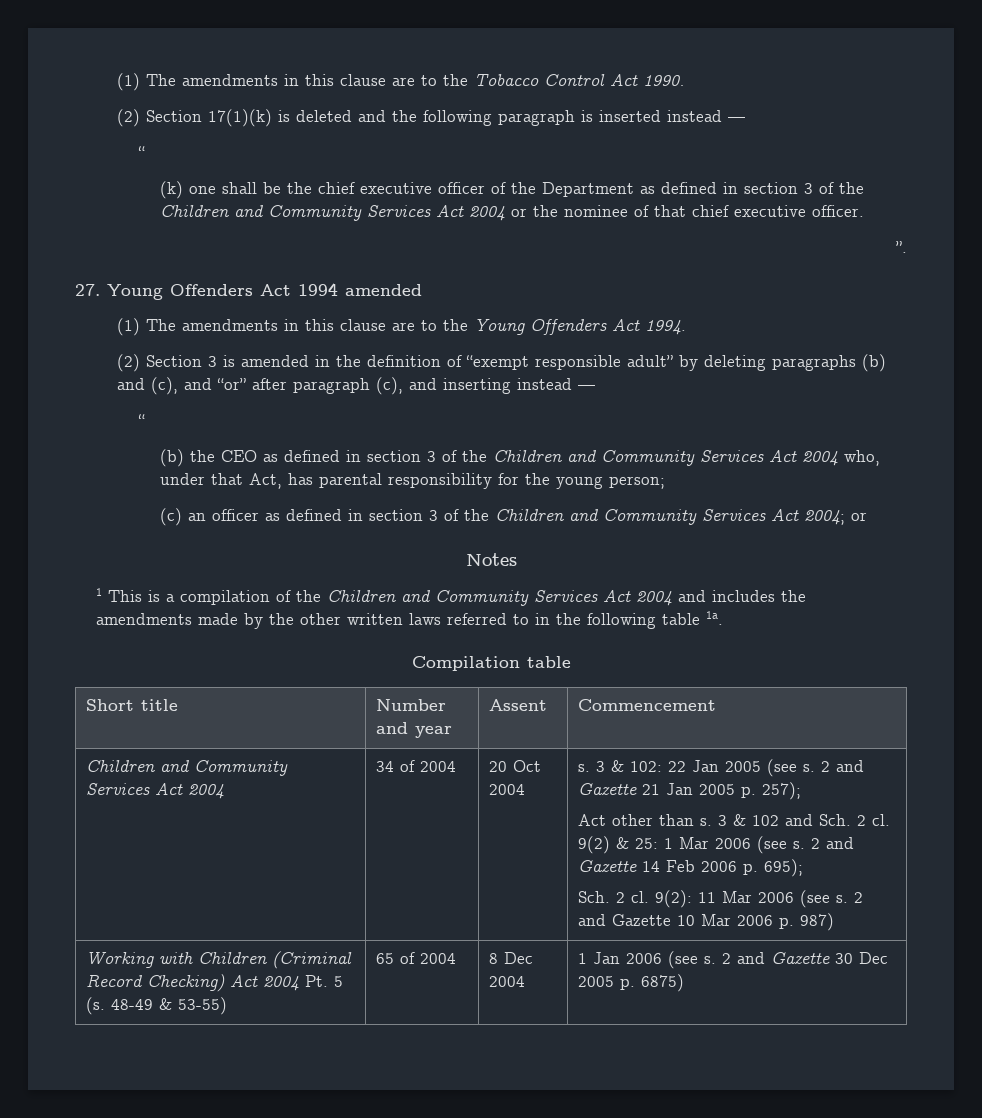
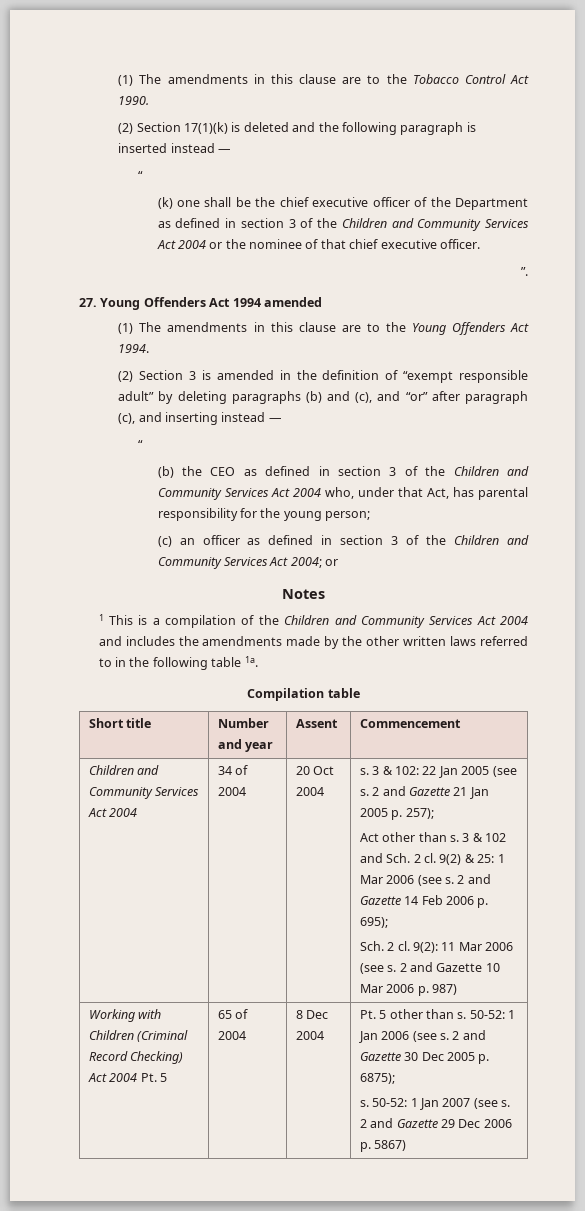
[85,997,227,1015] (s. 48-49 & 53-55) -> (168, 1077) none
(525, 981) none -> [359,1009,505,1019] Pt. 5 other than s. 50-52:
[640,974,684,992] 6875) -> [359,1073,395,1084] [359,1098,511,1110] [359,1118,512,1128] [359,1140,407,1152] 6875); // s. 50-52: 1 Jan 2007 (see s. 2 and Gazette 29 Dec 2006 p. 5867)

